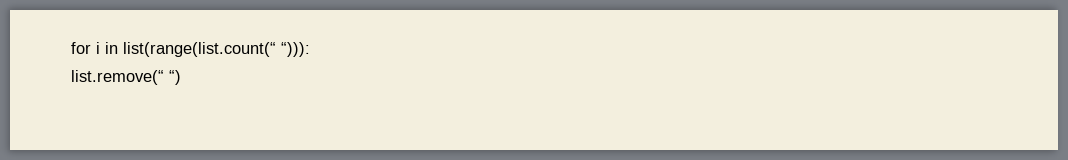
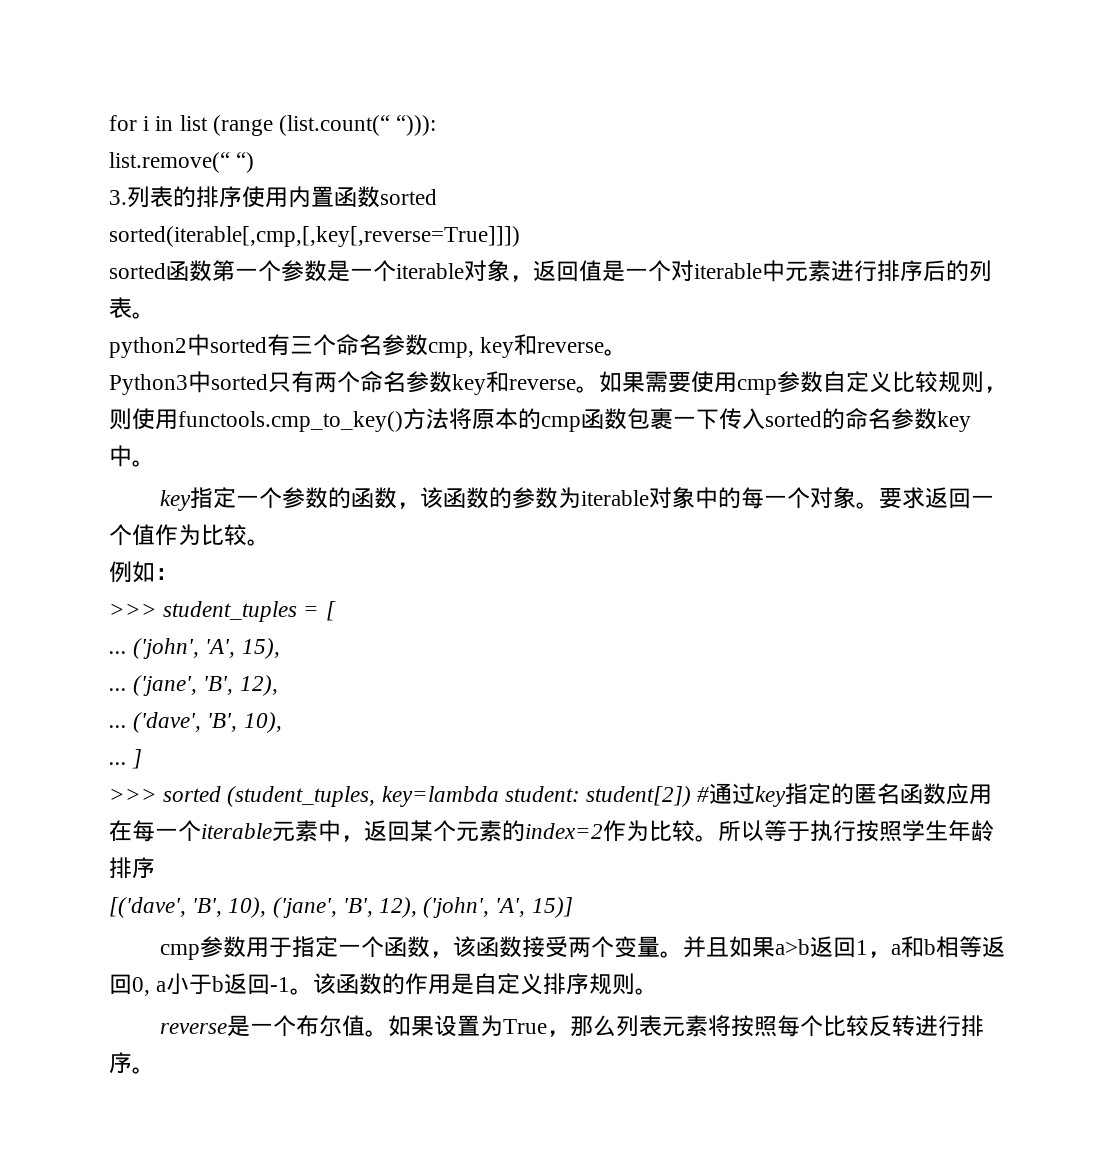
[123,42,276,57] list(range(list.count(“ -> [179,115,391,136] list (range (list.count(“
(181, 77) none -> [109,186,437,208] [109,226,520,247] [109,259,992,282] [109,297,155,319] [109,334,628,358] [109,371,1007,395] [109,408,971,432] [109,445,155,467] [160,486,995,511] [109,524,270,546] [109,561,178,583] [109,601,336,622] [109,638,280,659] [109,675,278,696] [109,712,282,733] [109,749,143,769] [109,783,993,807] [109,820,994,842] [109,857,155,879] [109,897,573,918] [160,936,1006,960] [109,973,659,996] [160,1015,985,1037] [109,1052,155,1074] // 3.列表的排序使用内置函数sorted // sorted(iterable[,cmp,[,key[,reverse=True]]]) // sorted函数第一个参数是一个iterable对象，返回值是一个对iterable中元素进行排序后的列表。 // python2中sorted有三个命名参数cmp, key和reverse。 // Python3中sorted只有两个命名参数key和reverse。如果需要使用cmp参数自定义比较规则，则使用functools.cmp_to_key()方法将原本的cmp函数包裹一下传入sorted的命名参数key中。 // key指定一个参数的函数，该函数的参数为iterable对象中的每一个对象。要求返回一个值作为比较。 // 例如： // >>> student_tuples = [ // ... ('john', 'A', 15), // ... ('jane', 'B', 12), // ... ('dave', 'B', 10), // ... ] // >>> sorted (student_tuples, key=lambda student: student[2]) #通过key指定的匿名函数应用在每一个iterable元素中，返回某个元素的index=2作为比较。所以等于执行按照学生年龄排序 // [('dave', 'B', 10), ('jane', 'B', 12), ('john', 'A', 15)] // cmp参数用于指定一个函数，该函数接受两个变量。并且如果a>b返回1，a和b相等返回0, a小于b返回-1。该函数的作用是自定义排序规则。 // reverse是一个布尔值。如果设置为True，那么列表元素将按照每个比较反转进行排序。

